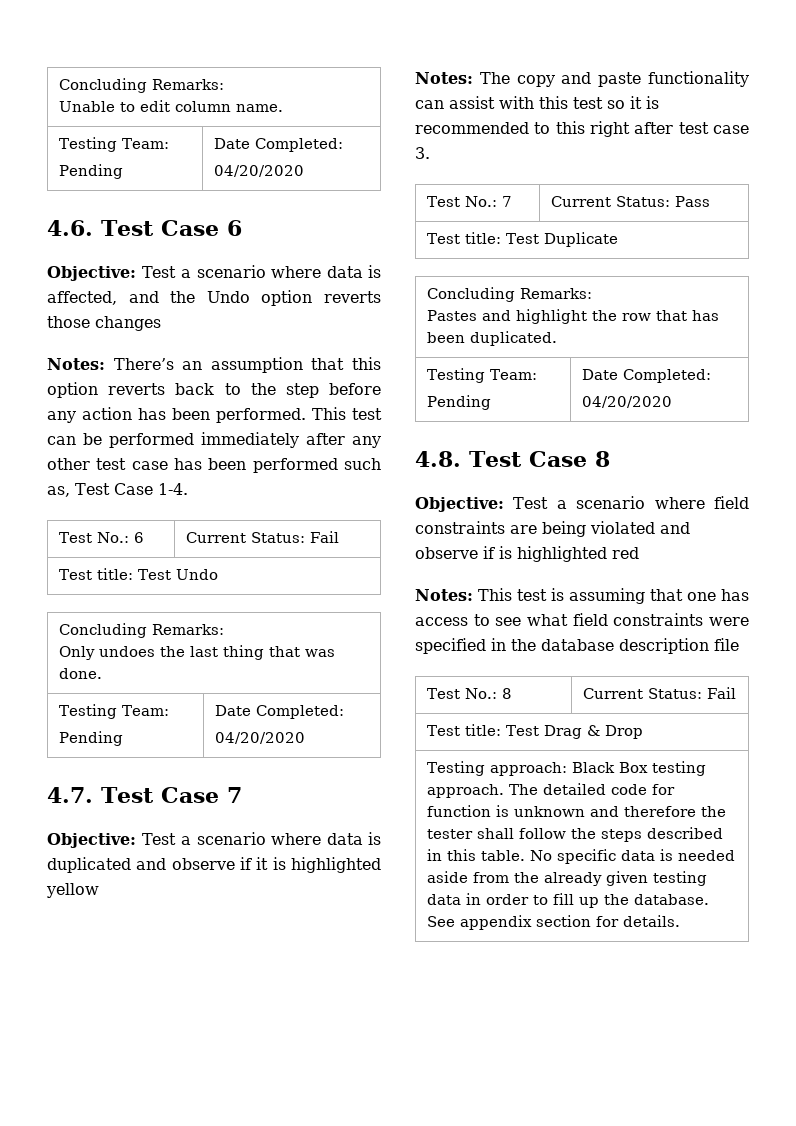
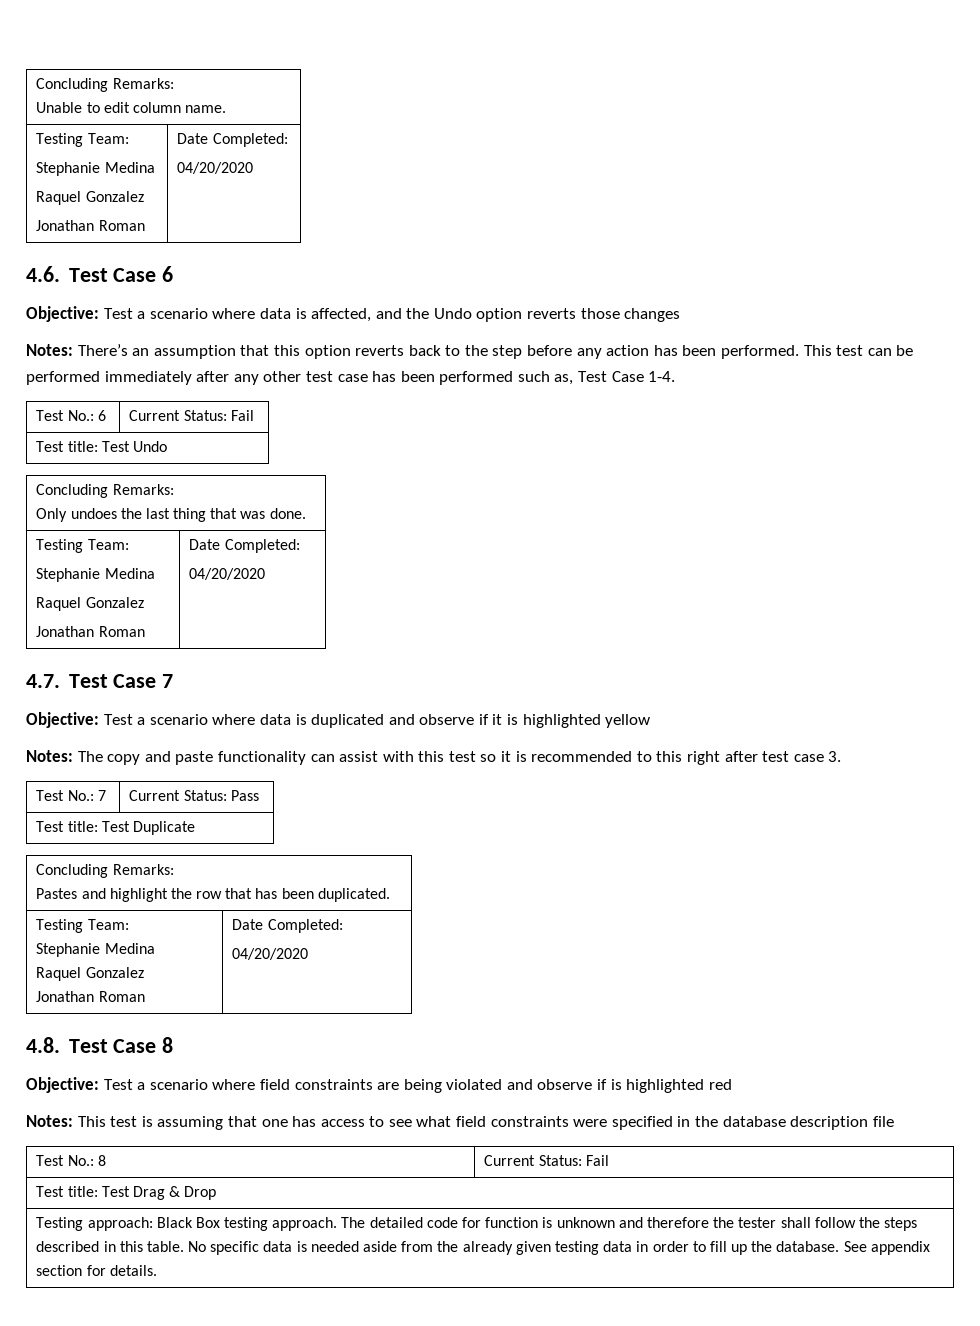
[59,164,124,179] Pending -> [36,162,155,176] [36,191,144,205] [36,220,145,231] Stephanie Medina // Raquel Gonzalez // Jonathan Roman
[59,731,124,746] Pending -> [36,568,155,582] [36,597,144,611] [36,626,145,637] Stephanie Medina // Raquel Gonzalez // Jonathan Roman
[427,395,492,410] Pending -> [36,943,155,957] [36,967,144,981] [36,991,145,1002] Stephanie Medina // Raquel Gonzalez // Jonathan Roman

